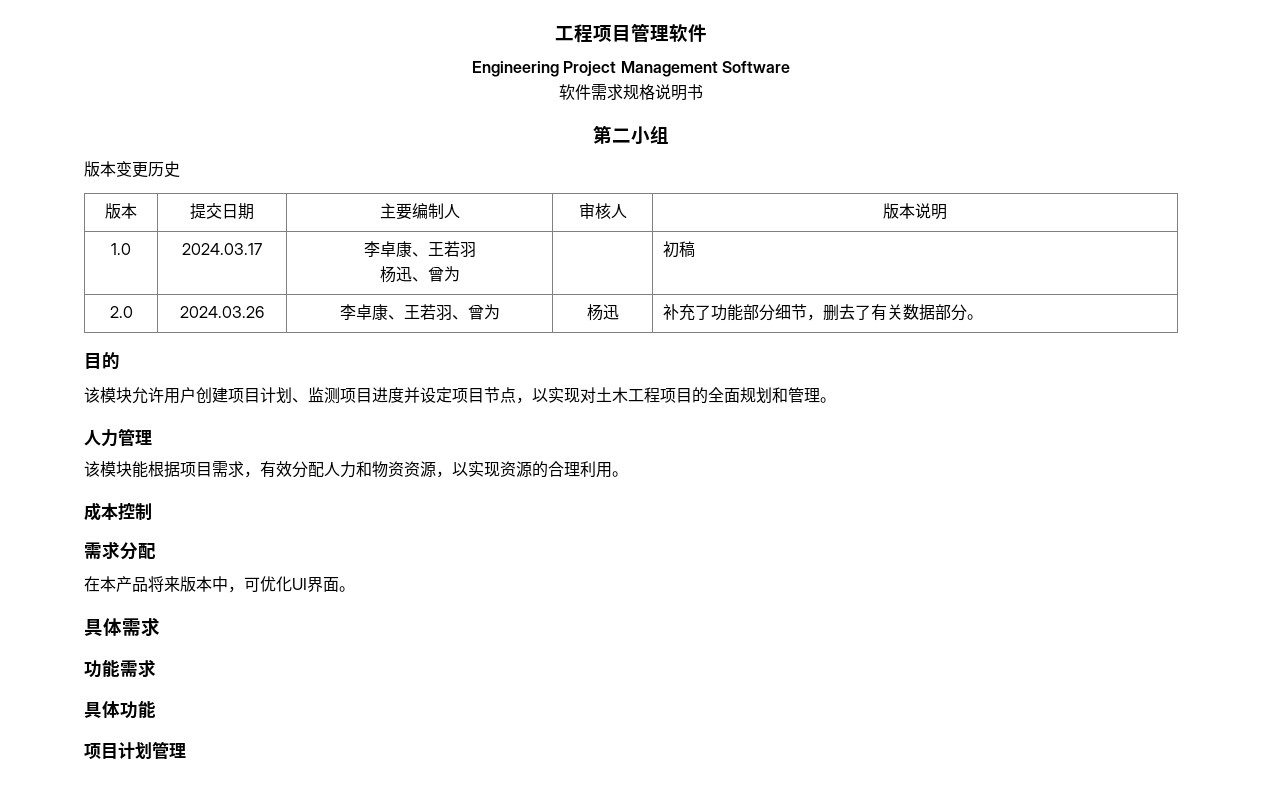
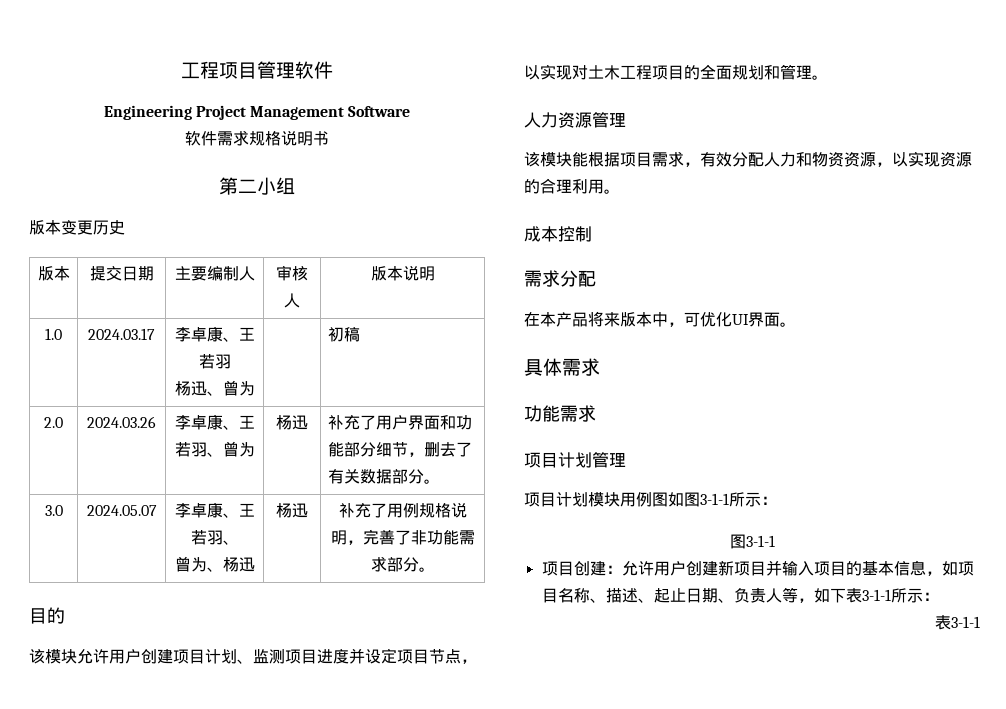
(712, 312) none -> [376,415,457,430] 用户界面和
(984, 317) none -> [44,505,63,516] [86,505,157,516] [174,502,255,518] [190,530,239,545] [174,556,255,572] [276,503,308,518] [338,502,467,518] [330,529,475,545] [370,556,435,572] // 3.0 | 2024.05.07 | 李卓康、王若羽、 // 曾为、杨迅 | 杨迅 | 补充了用例规格说明，完善了非功能需求部分。
(118, 438) none -> [558,112,592,128] 资源
[84,700,156,719] // 具体功能 -> (596, 413) none
(186, 750) none -> [524,492,777,507] [729,534,775,549] [541,560,974,576] [541,587,939,603] [935,615,980,630] // 项目计划模块用例图如图3-1-1所示： // 图3-1-1 // 项目创建：允许用户创建新项目并输入项目的基本信息，如项目名称、描述、起止日期、负责人等，如下表3-1-1所示： // 表3-1-1

